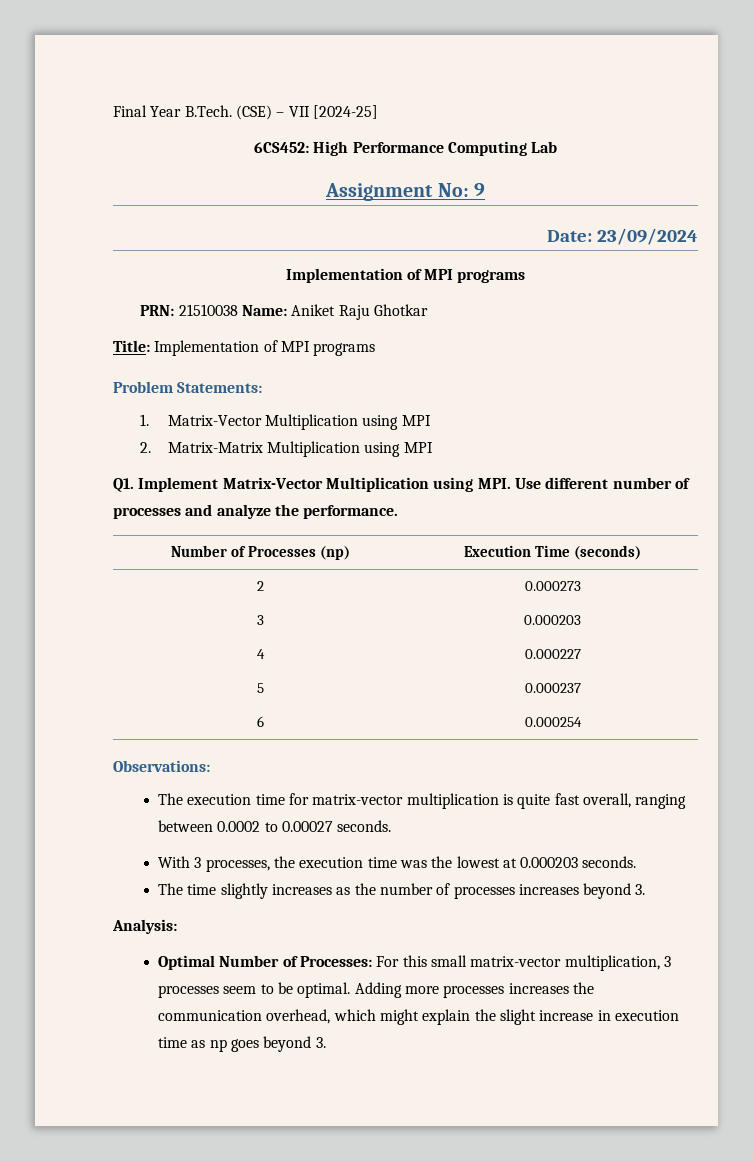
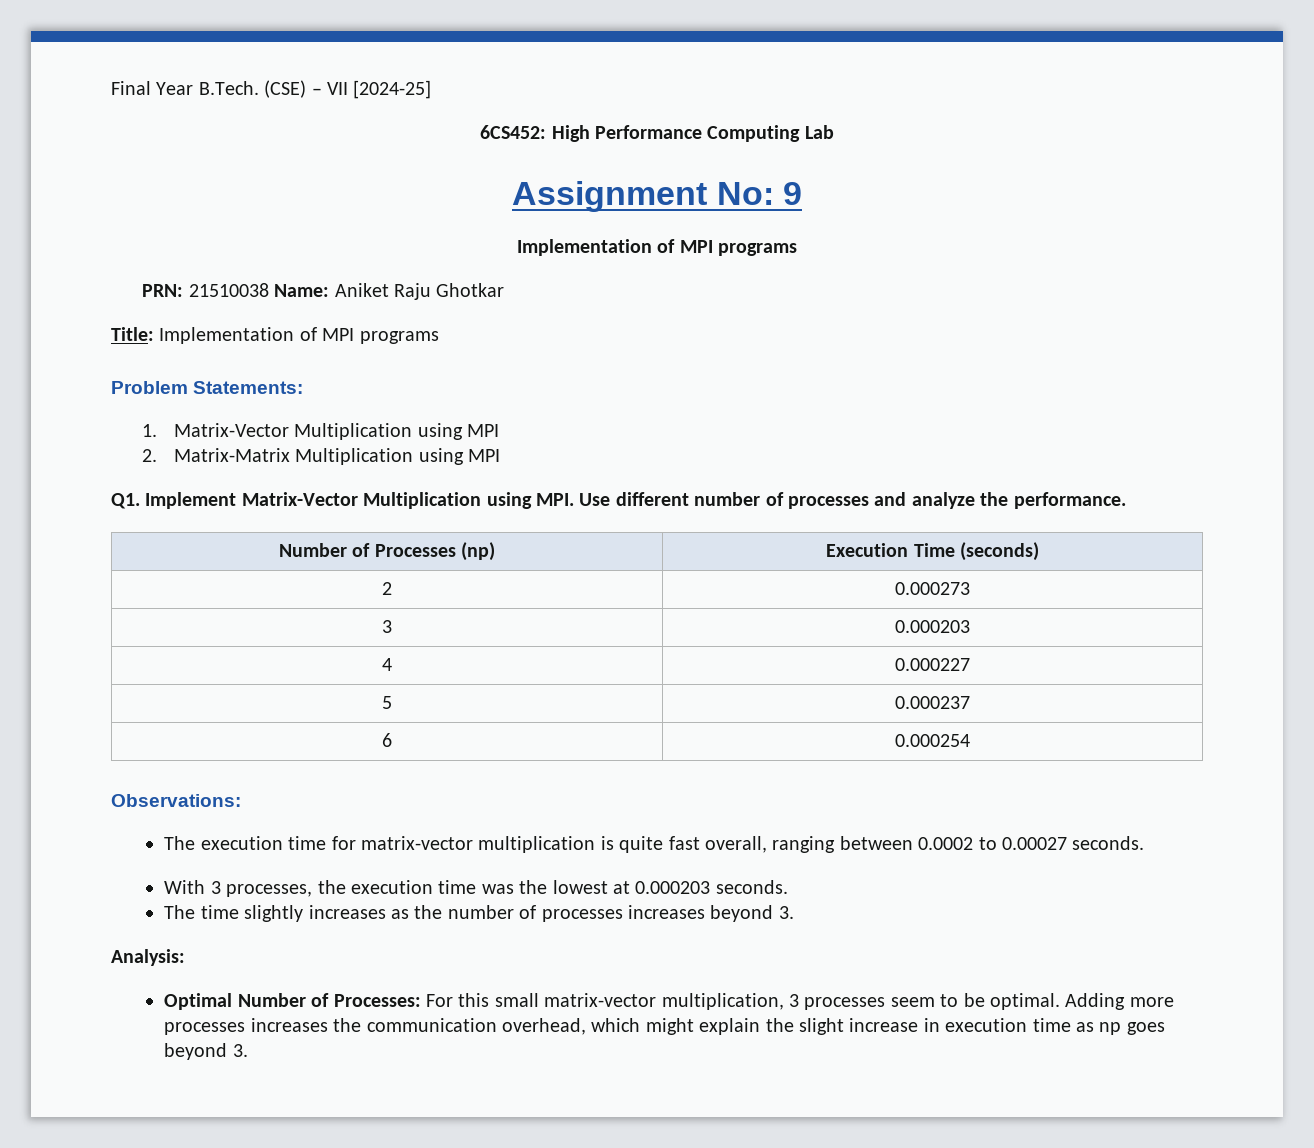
[547,228,698,245] // Date: 23/09/2024 -> (802, 193) none

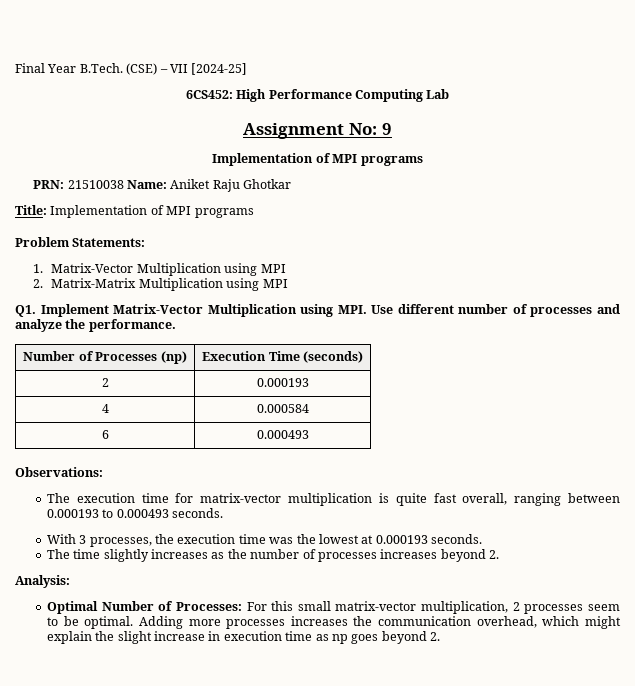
[895,582,970,595] [382,620,392,633] [895,620,970,633] [382,658,392,671] [895,658,970,671] [382,696,392,709] [895,696,970,709] 0.000273 // 3 | 0.000203 // 4 | 0.000227 // 5 | 0.000237 -> [256,378,309,387] [101,404,109,413] [256,404,309,413] 0.000193 // 4 | 0.000584
[895,734,970,747] 0.000254 -> [256,430,309,439] 0.000493
[918,837,1068,850] 0.0002 to 0.00027 -> [46,509,169,518] 0.000193 to 0.000493
[635,881,711,894] 0.000203 -> [375,535,428,544] 0.000193
[778,906,794,919] 3. -> [489,550,500,559] 2.
[789,994,800,1007] 3 -> [512,602,520,611] 2
[232,1044,248,1057] 3. -> [430,632,441,641] 2.

